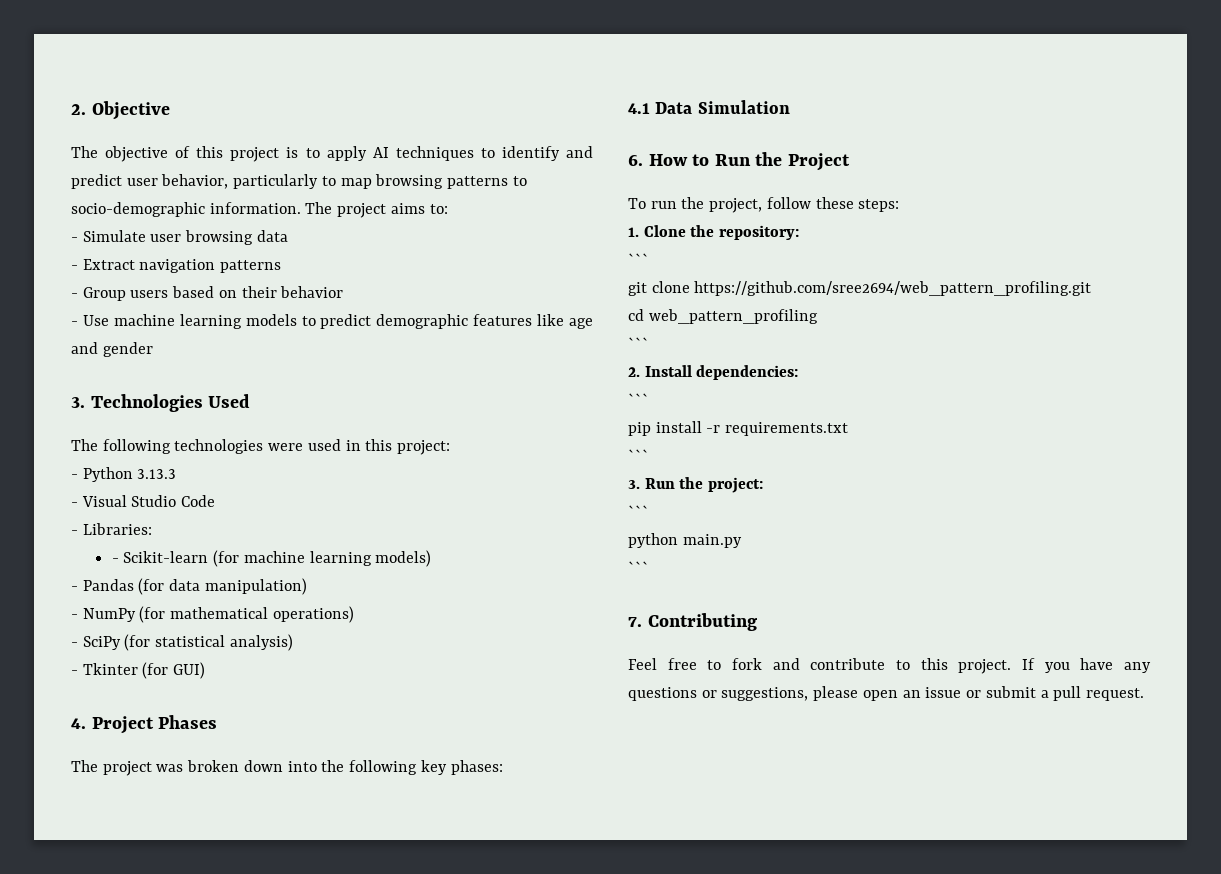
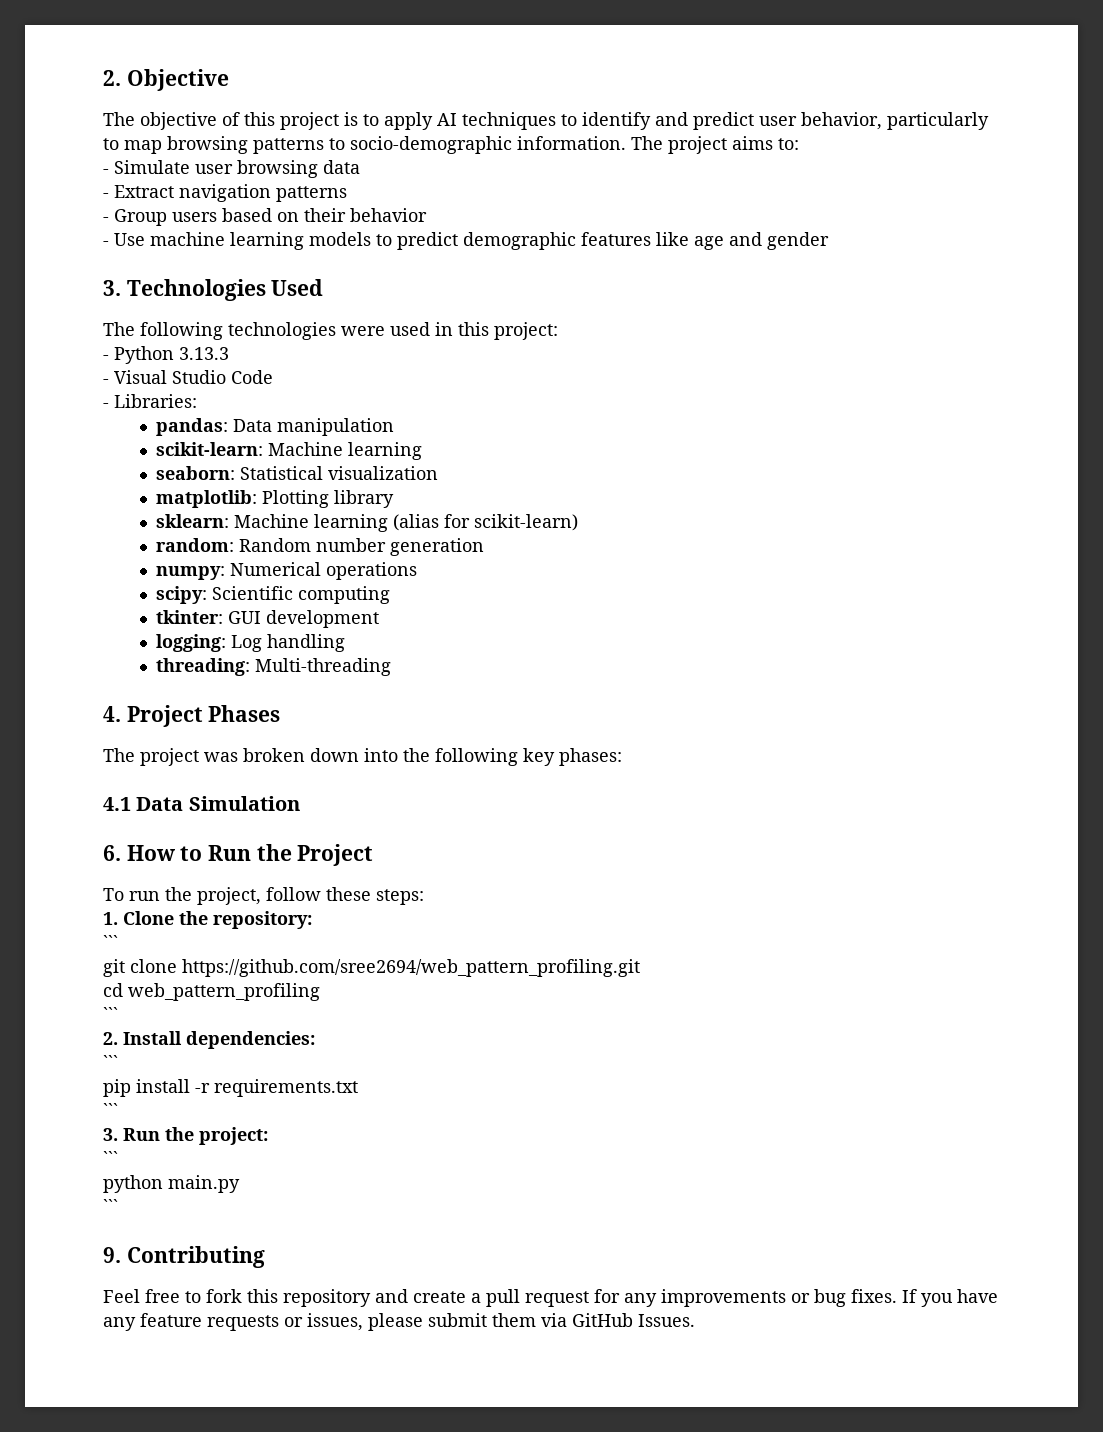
[111,550,432,567] [71,578,307,595] [71,606,354,623] [71,634,293,651] [71,662,206,679] - Scikit-learn (for machine learning models) // - Pandas (for data manipulation) // - NumPy (for mathematical operations) // - SciPy (for statistical analysis) // - Tkinter (for GUI) -> [156,418,395,436] [156,442,423,460] [156,466,439,480] [156,490,395,508] [156,514,579,532] [156,538,485,556] [156,562,418,580] [156,586,391,604] [156,610,380,628] [156,634,346,652] [156,658,392,676] pandas: Data manipulation // scikit-learn: Machine learning // seaborn: Statistical visualization // matplotlib: Plotting library // sklearn: Machine learning (alias for scikit-learn) // random: Random number generation // numpy: Numerical operations // scipy: Scientific computing // tkinter: GUI development // logging: Log handling // threading: Multi-threading
[628,617,642,627] 7. -> [103,1247,121,1263] 9.
[772,658,1151,674] [628,686,1144,701] and contribute to this project. If you have any questions or suggestions, please open an issue or submit a pull request. -> [247,1289,998,1307] [103,1313,695,1331] this repository and create a pull request for any improvements or bug fixes. If you have any feature requests or issues, please submit them via GitHub Issues.

